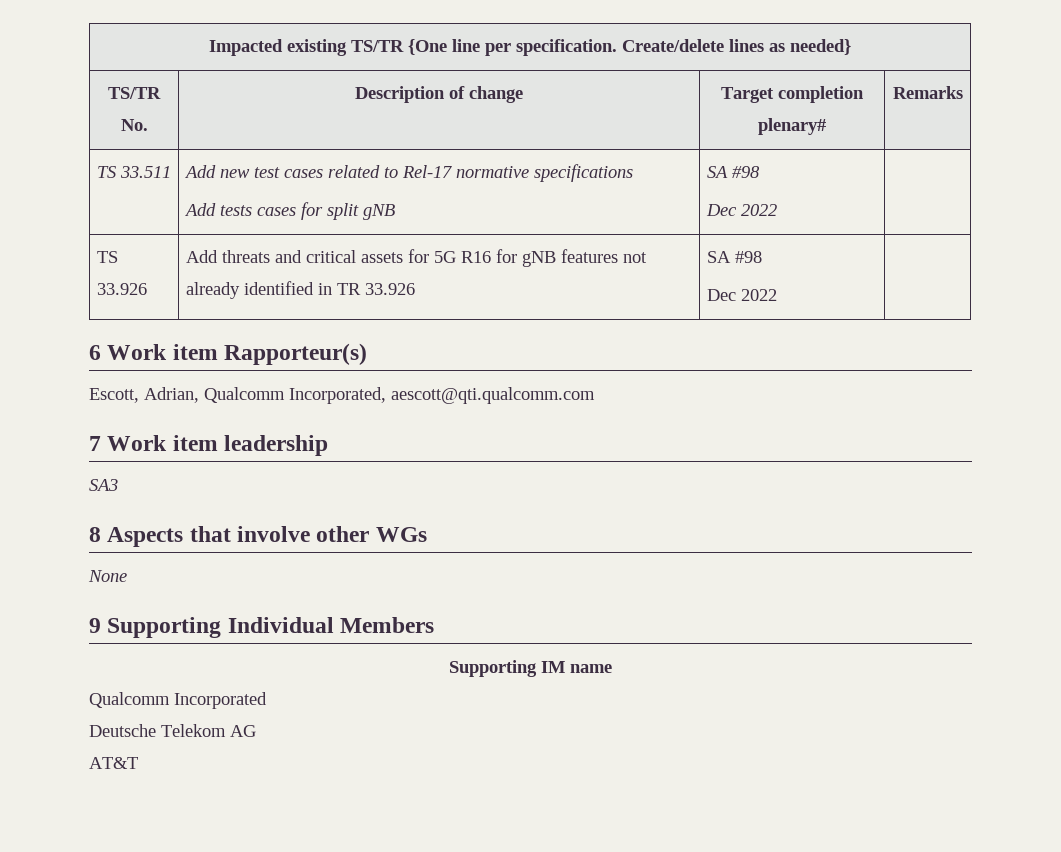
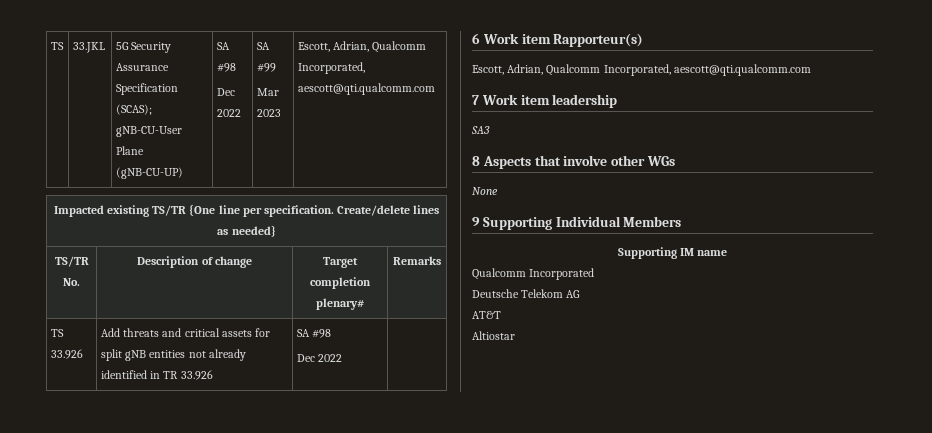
(209, 47) none -> [50,42,64,50] [72,42,105,53] [115,42,172,53] [115,63,169,71] [115,83,178,95] [115,104,152,115] [115,126,182,137] [115,146,144,155] [115,167,183,179] [216,42,230,50] [216,63,236,72] [216,88,235,96] [216,109,241,117] [256,42,270,50] [256,63,276,72] [256,88,279,96] [256,109,281,117] [297,41,427,53] [297,62,365,74] [297,83,435,95] TS | 33.JKL | 5G Security Assurance Specification (SCAS); gNB-CU-User Plane (gNB-CU-UP) | SA #98 // Dec 2022 | SA #99 // Mar 2023 | Escott, Adrian, Qualcomm Incorporated, aescott@qti.qualcomm.com //
[96,166,171,178] [183,164,633,182] [183,202,395,220] [706,166,760,178] [705,204,777,216] // TS 33.511 | Add new test cases related to Rel-17 normative specifications // Add tests cases for split gNB | SA #98 // Dec 2022 | -> (441, 260) none
[433,249,618,267] 5G R16 for gNB features -> [100,349,186,361] split gNB entities
(138, 763) none -> [472,331,515,340] // Altiostar

